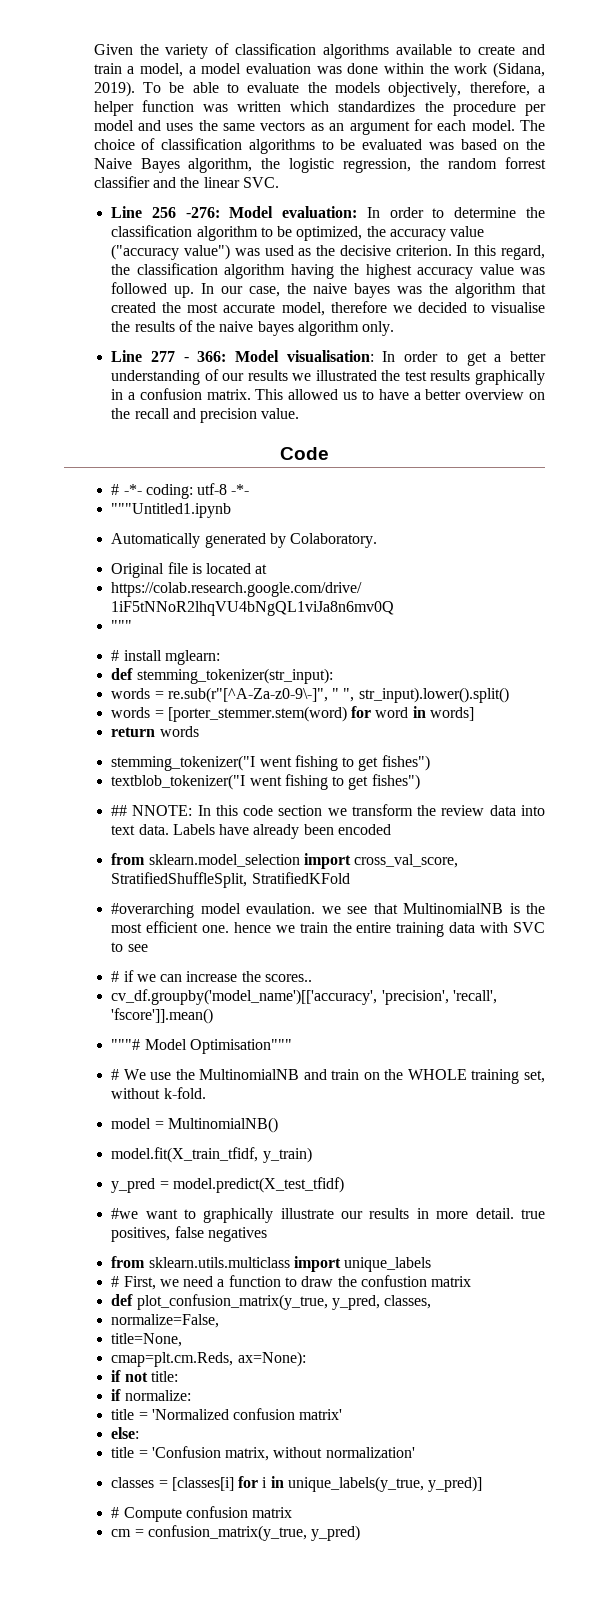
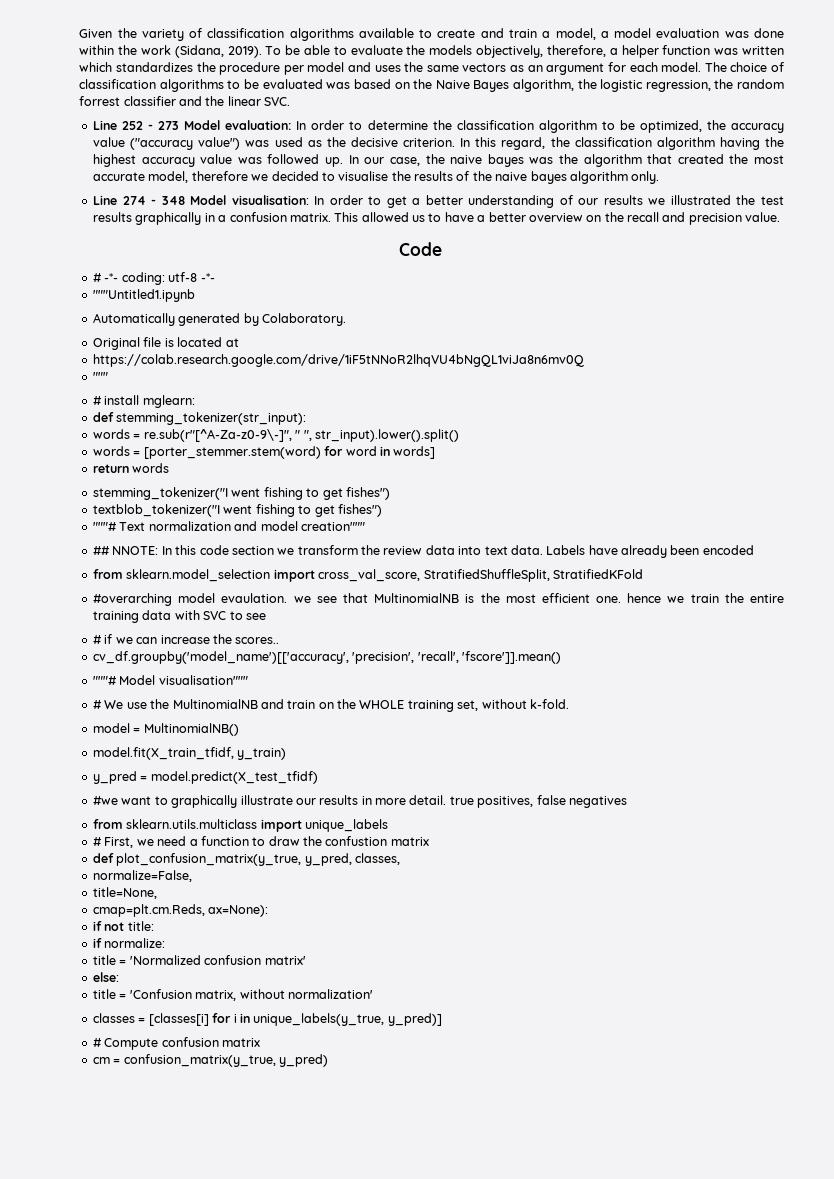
[151,207,220,218] 256 -276: -> [122,121,180,130] 252 - 273
[150,351,227,362] 277 - 366: -> [122,196,185,205] 274 - 348
(420, 782) none -> [93,521,365,531] // """# Text normalization and model creation"""
[189,1039,292,1054] Optimisation""" -> [158,675,248,685] visualisation"""

